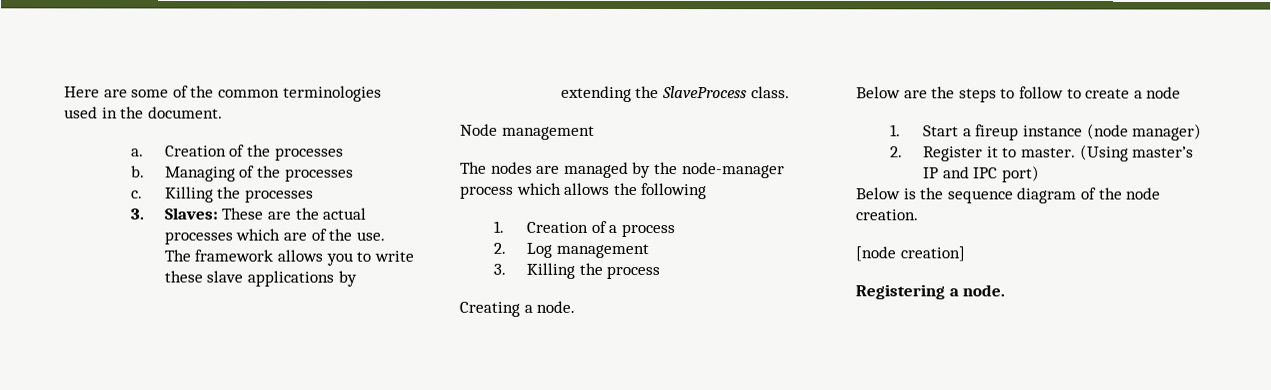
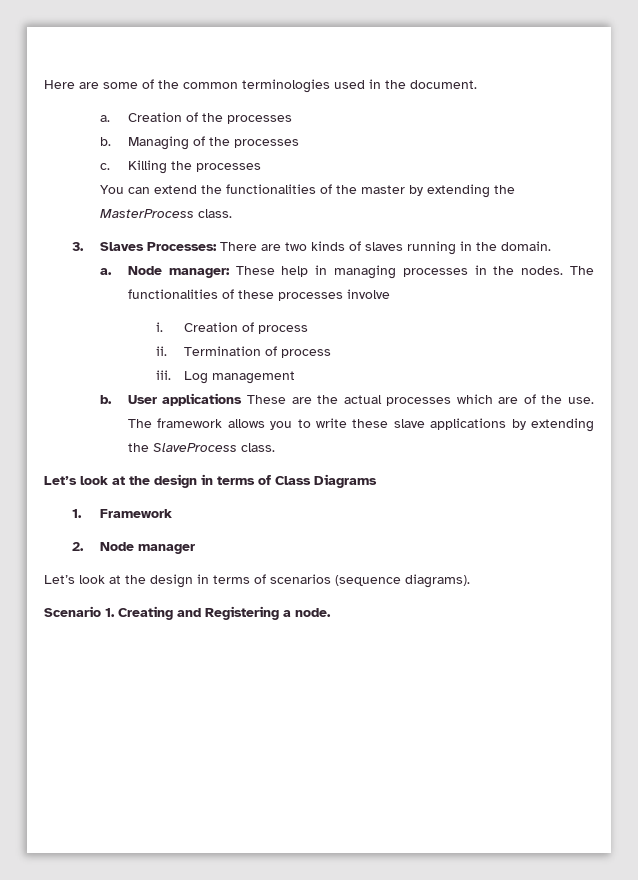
[130,207,218,220] 3. Slaves: -> [99,184,515,198] [99,209,232,218] [71,241,551,255] [99,265,594,279] [127,289,390,301] [155,322,308,334] [155,346,331,358] [155,370,295,384] [99,393,243,406] You can extend the functionalities of the master by extending the MasterProcess class. // 3. Slaves Processes: There are two kinds of slaves running in the domain. // a. Node manager: These help in managing processes in the nodes. The functionalities of these processes involve // i. Creation of process // ii. Termination of process // iii. Log management // b. User applications
[460,123,595,140] [460,161,785,179] [459,182,708,200] [492,220,675,238] [492,242,649,259] [492,262,661,280] [459,300,576,317] [856,86,1182,103] [889,123,1203,141] [889,144,1195,162] [923,165,1040,183] [855,187,1162,204] [855,209,918,221] [855,246,965,262] Node management // The nodes are managed by the node-manager process which allows the following // 1. Creation of a process // 2. Log management // 3. Killing the process // Creating a node. // Below are the steps to follow to create a node // 1. Start a fireup instance (node manager) // 2. Register it to master. (Using master’s IP and IPC port) // Below is the sequence diagram of the node creation. // [node creation] // -> [44,474,377,488] [71,509,172,518] [71,542,195,554] [44,574,470,588] [44,606,201,620] Let’s look at the design in terms of Class Diagrams // 1. Framework // 2. Node manager // Let’s look at the design in terms of scenarios (sequence diagrams). // Scenario 1. Creating and

